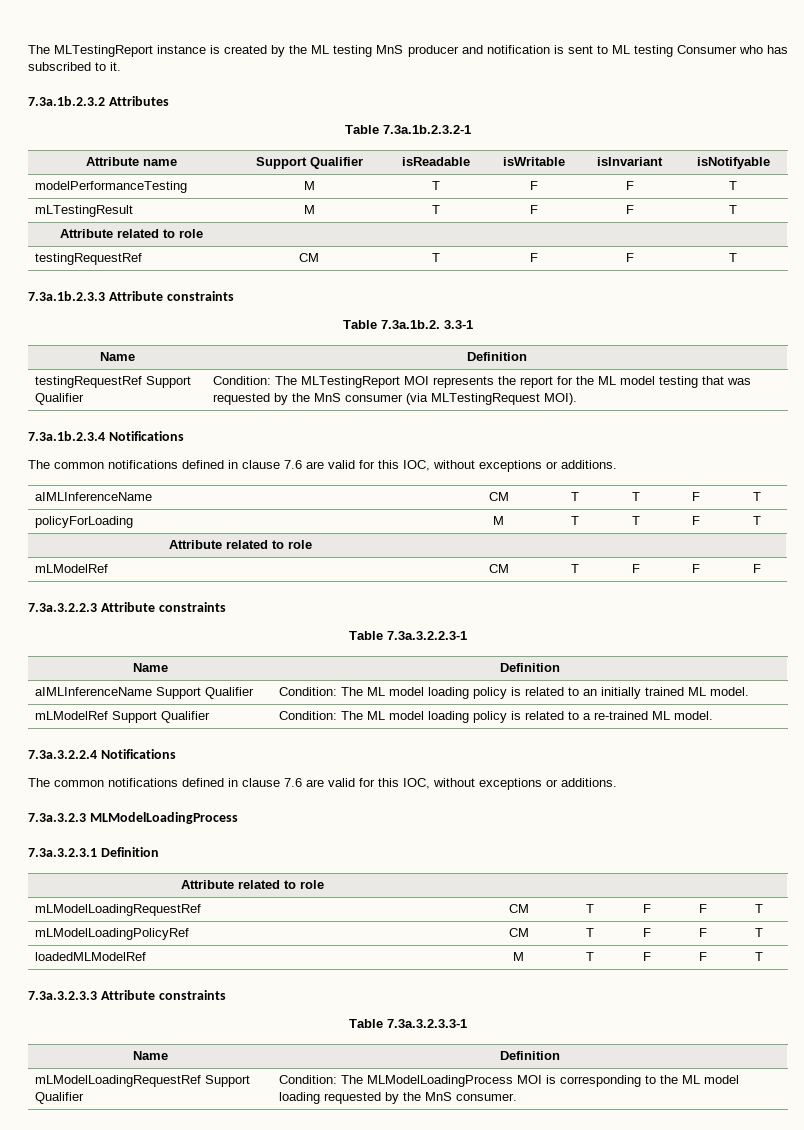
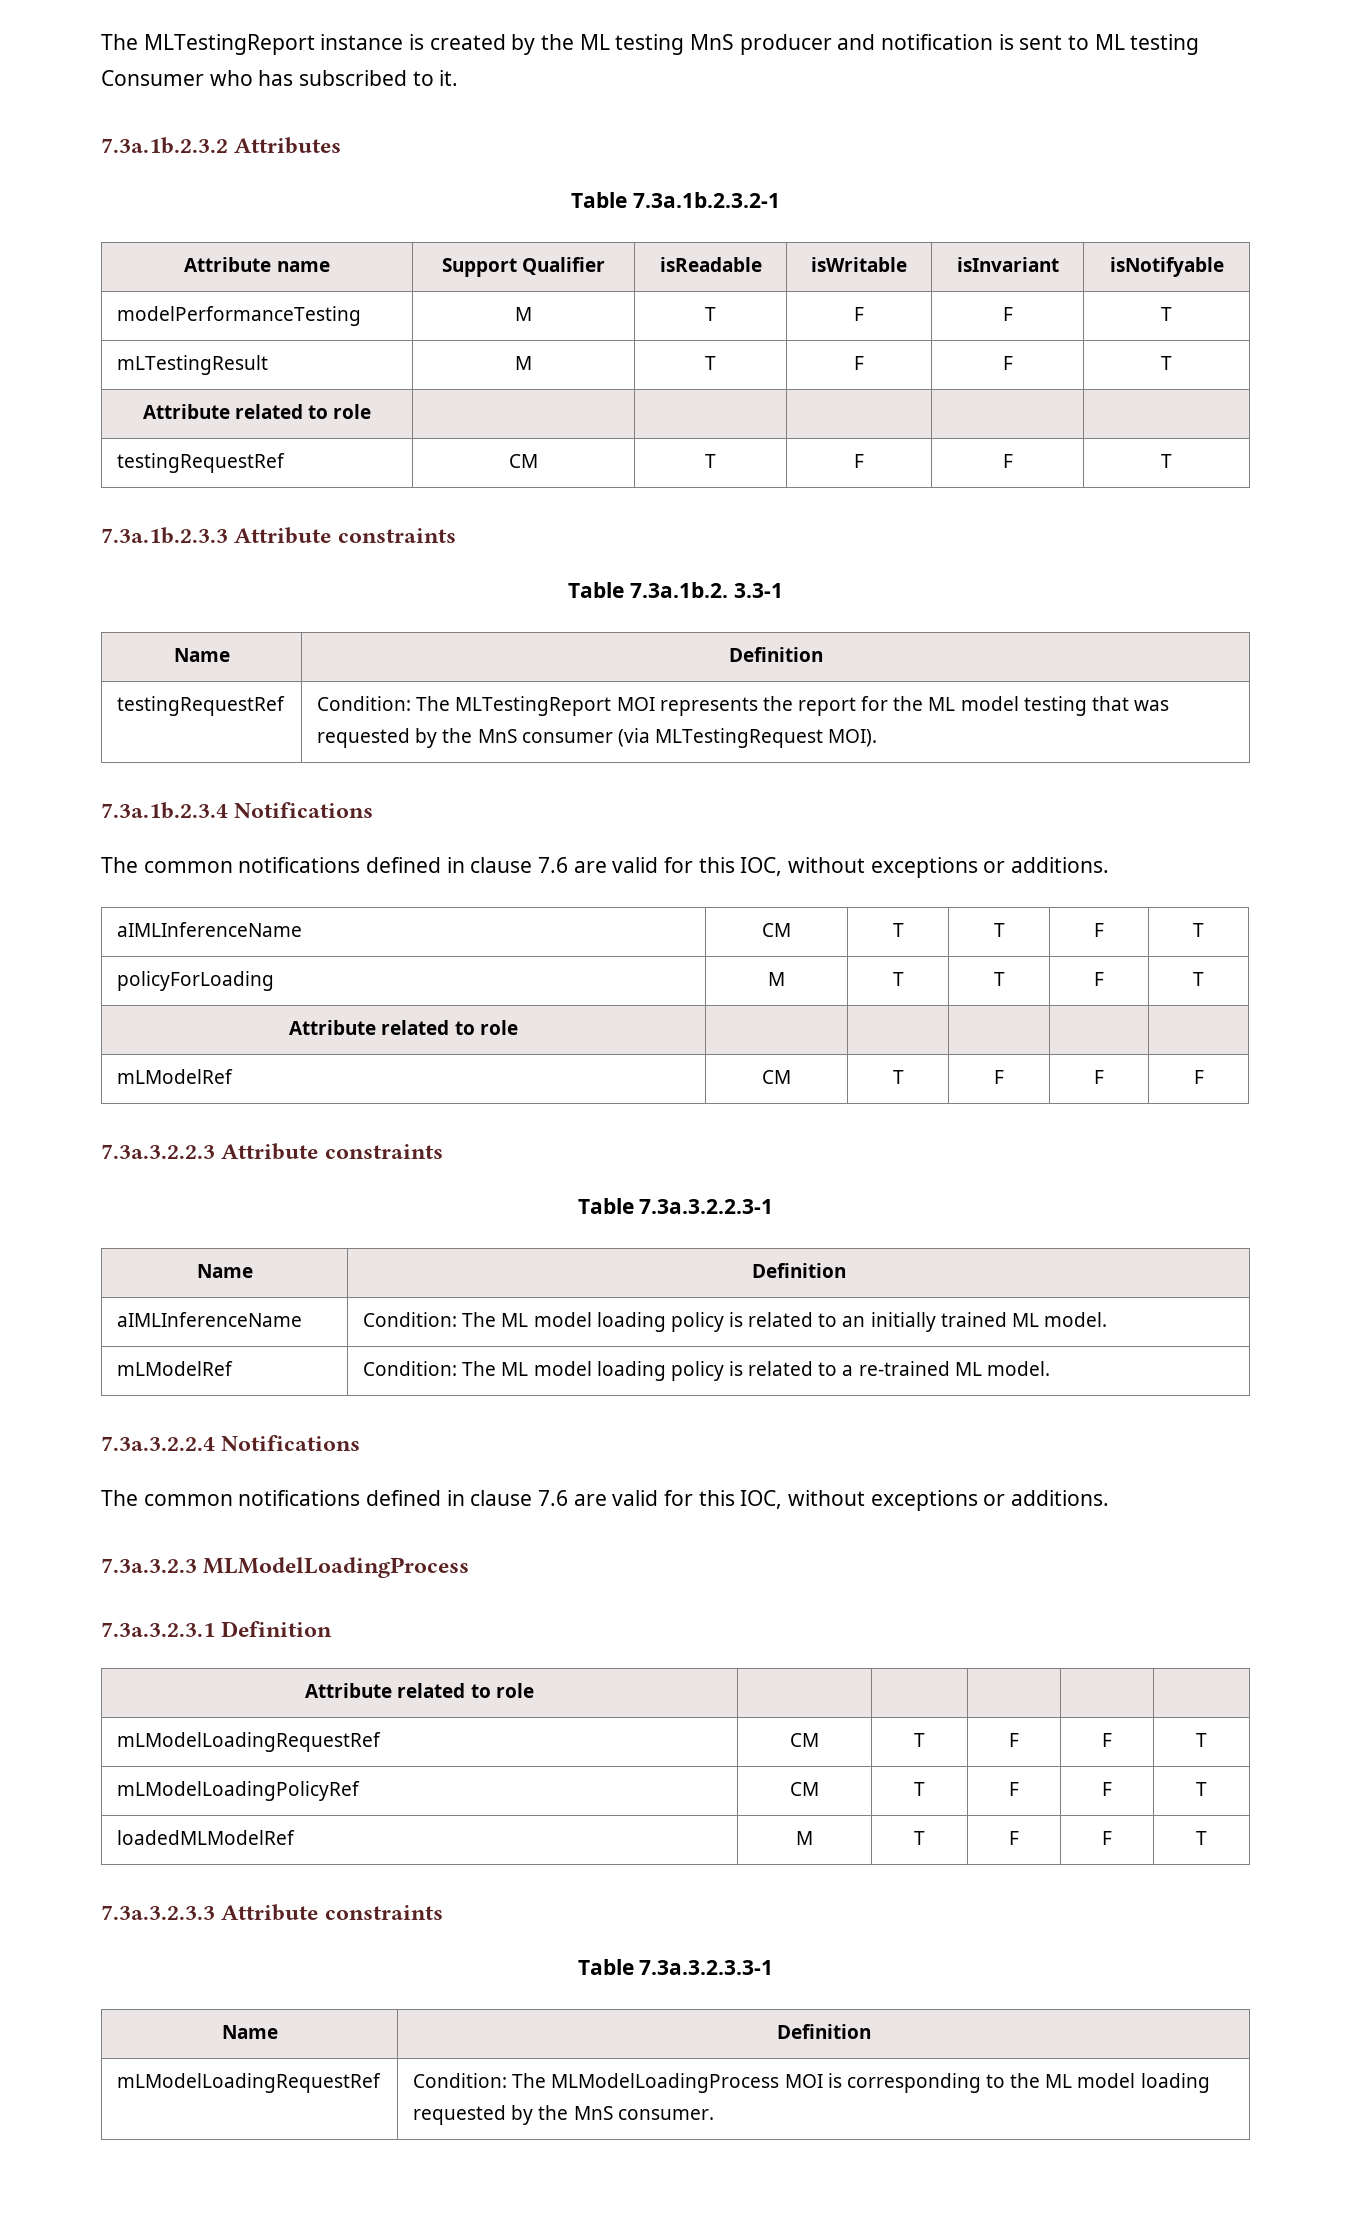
[145,376,191,388] [34,393,84,405] Support Qualifier -> (286, 706) none
[155,687,254,699] Support Qualifier -> (303, 1319) none
[111,711,210,723] Support Qualifier -> (234, 1368) none
[204,1075,250,1087] [34,1092,84,1104] Support Qualifier -> (382, 2083) none

